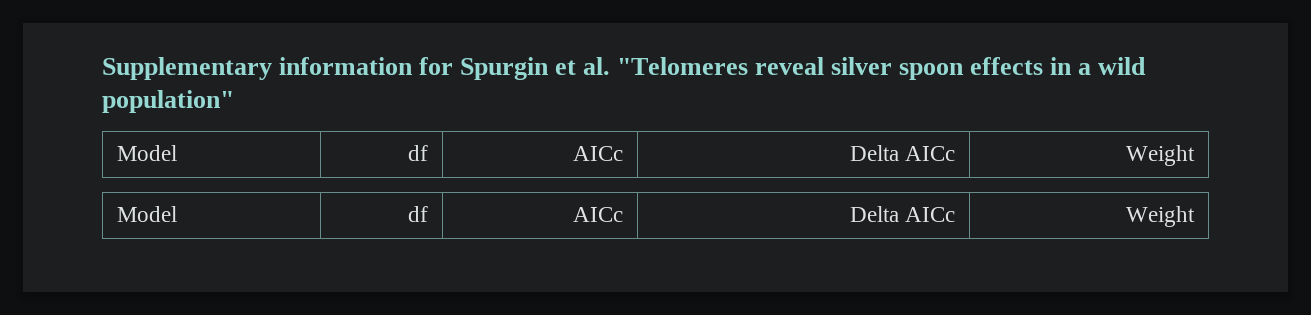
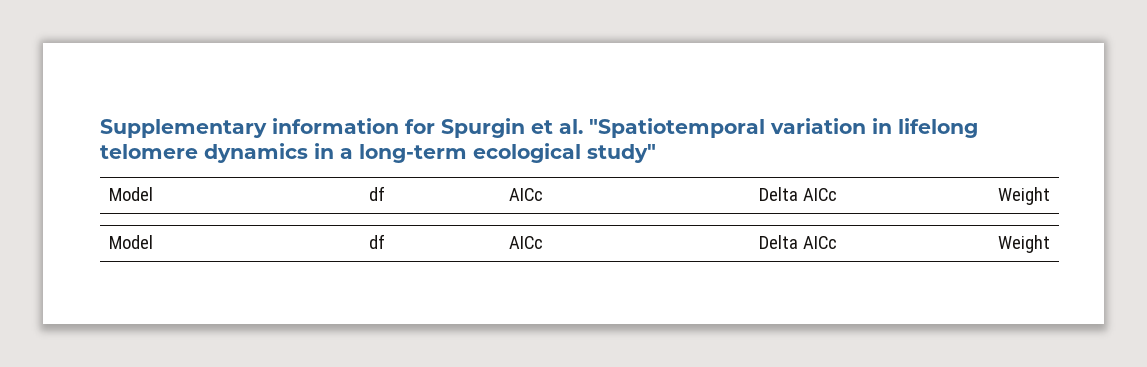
[617,57,1147,80] [102,90,234,113] "Telomeres reveal silver spoon effects in a wild population" -> [589,118,978,138] [100,143,656,163] "Spatiotemporal variation in lifelong telomere dynamics in a long-term ecological study"

